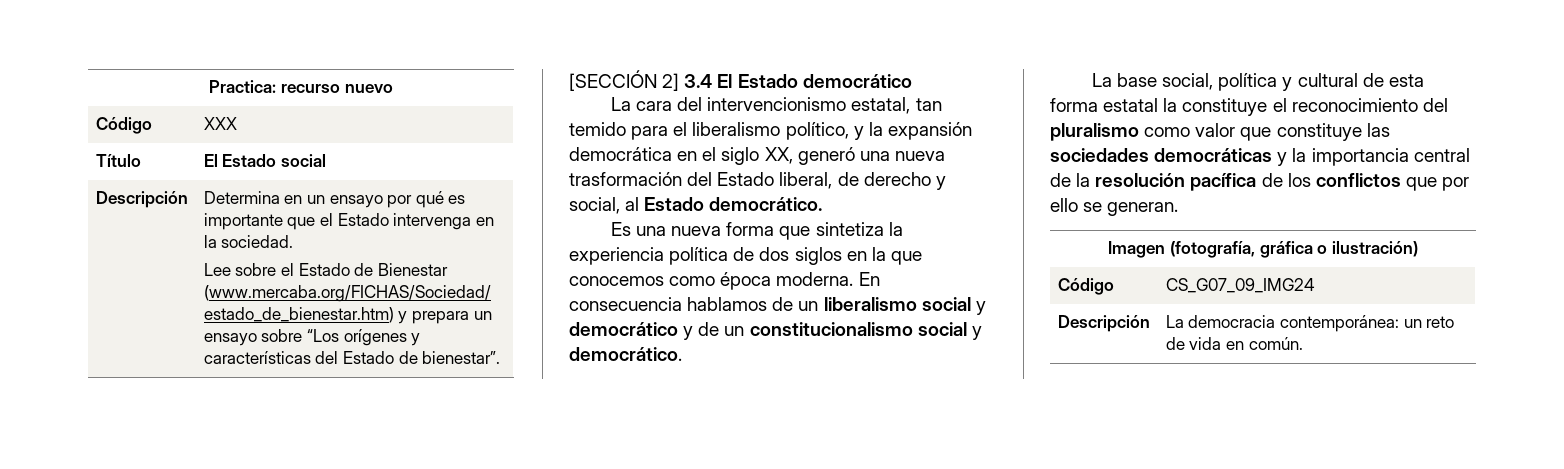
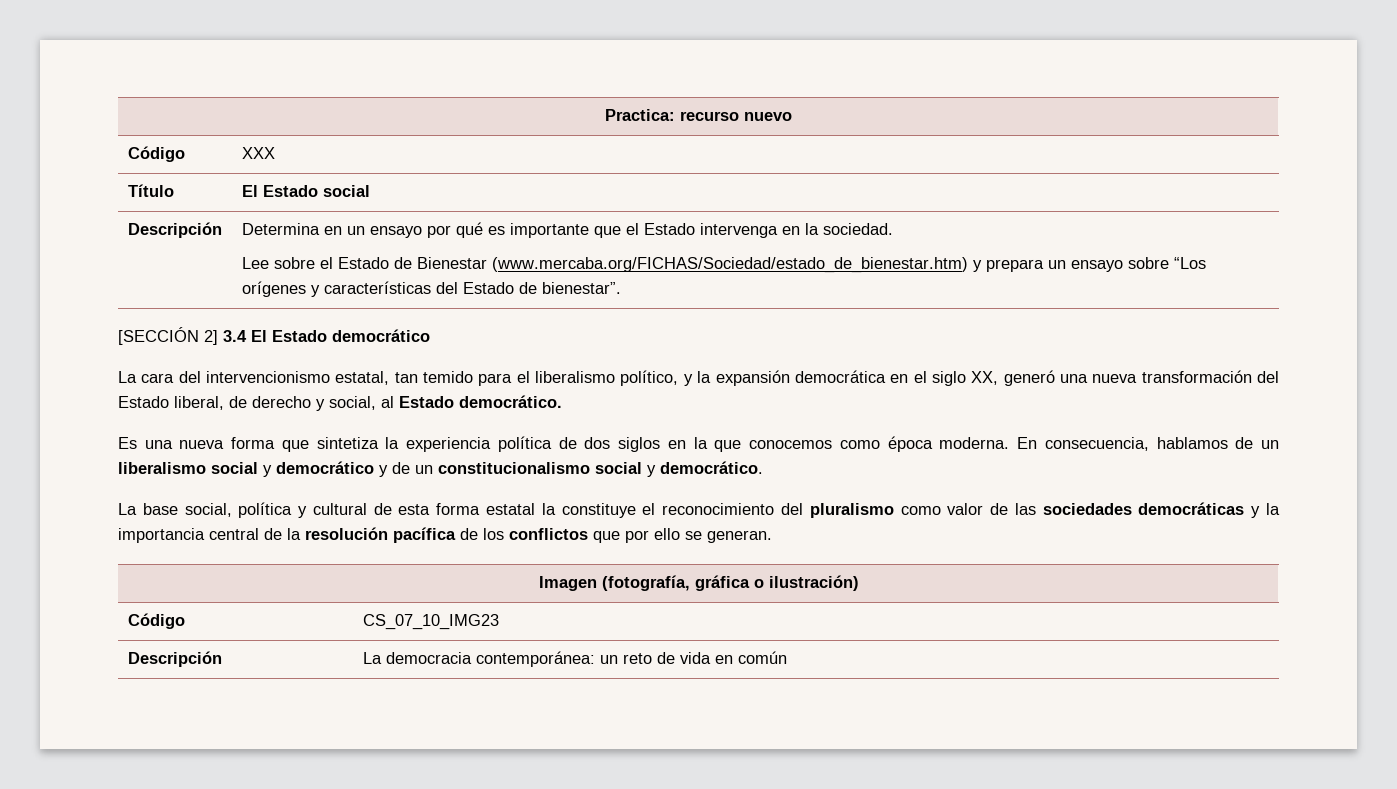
[569,172,682,186] trasformación -> [1141,370,1252,383] transformación
[569,297,682,311] consecuencia -> [1044,437,1149,451] consecuencia,
[1240,123,1362,141] que constituye -> [990,503,1009,515] de
[1165,278,1315,293] CS_G07_09_IMG24 -> [362,614,499,630] CS_07_10_IMG23
[1248,337,1303,350] común. -> [737,651,787,664] común

